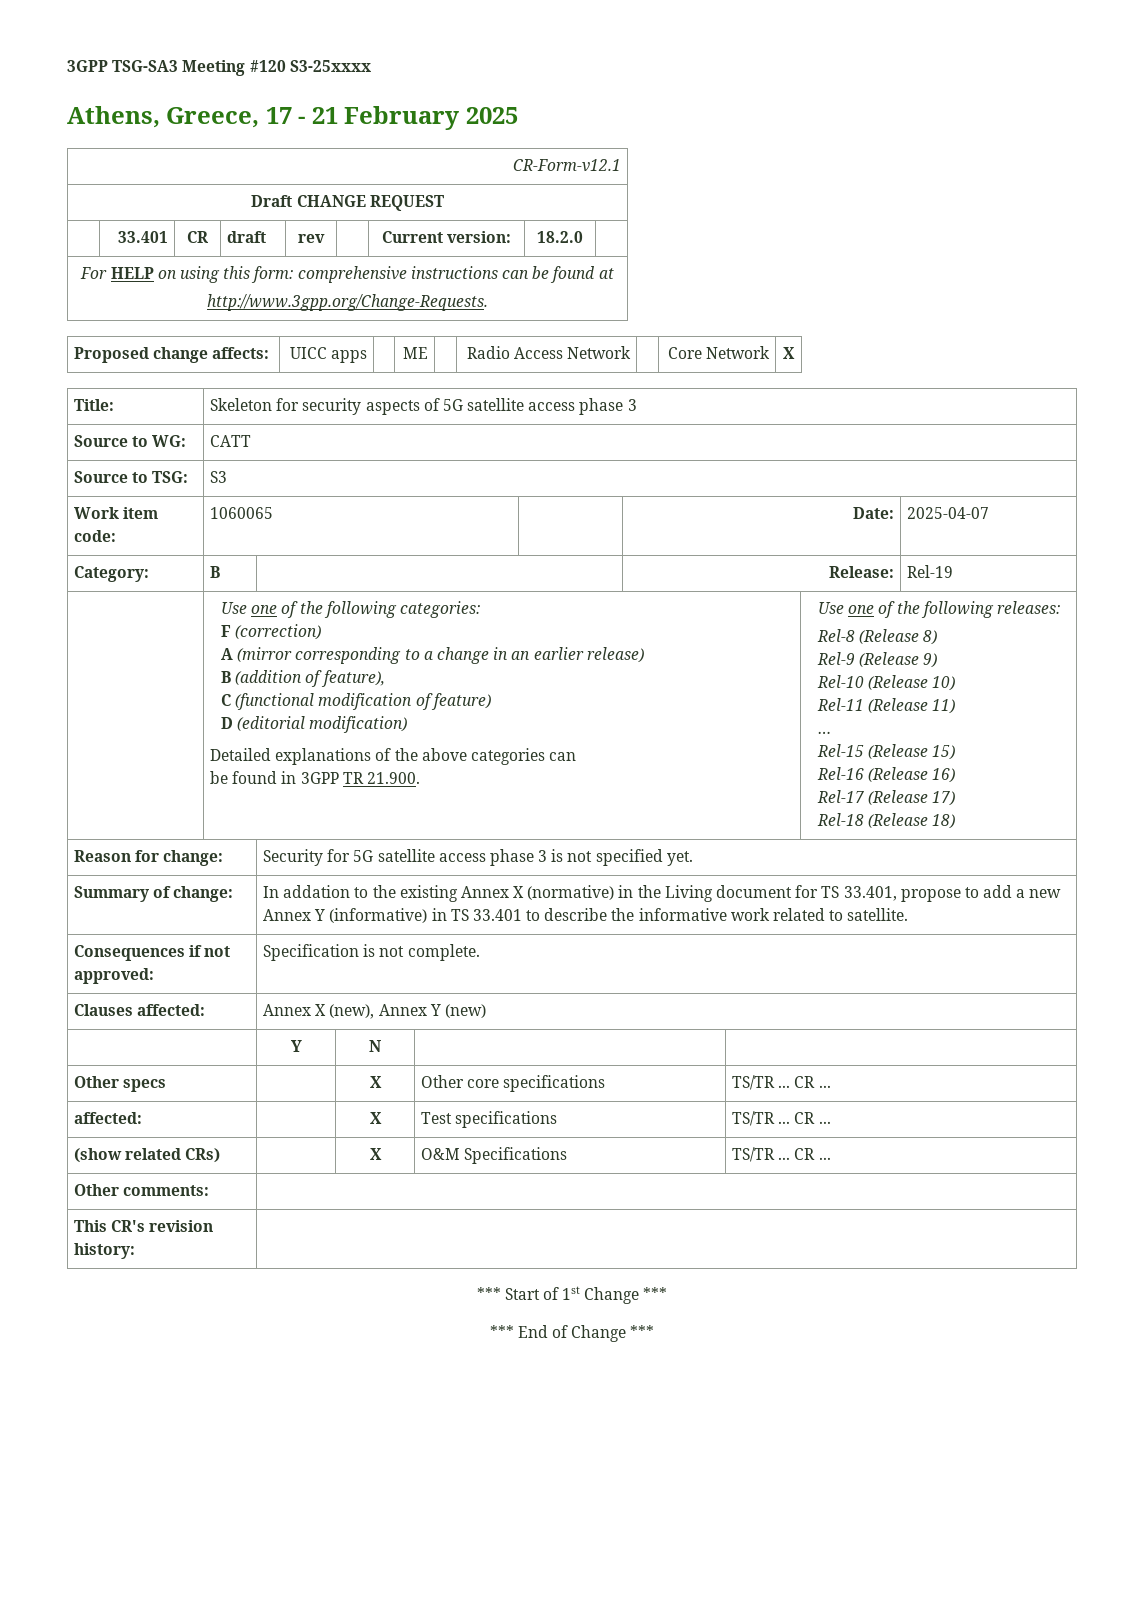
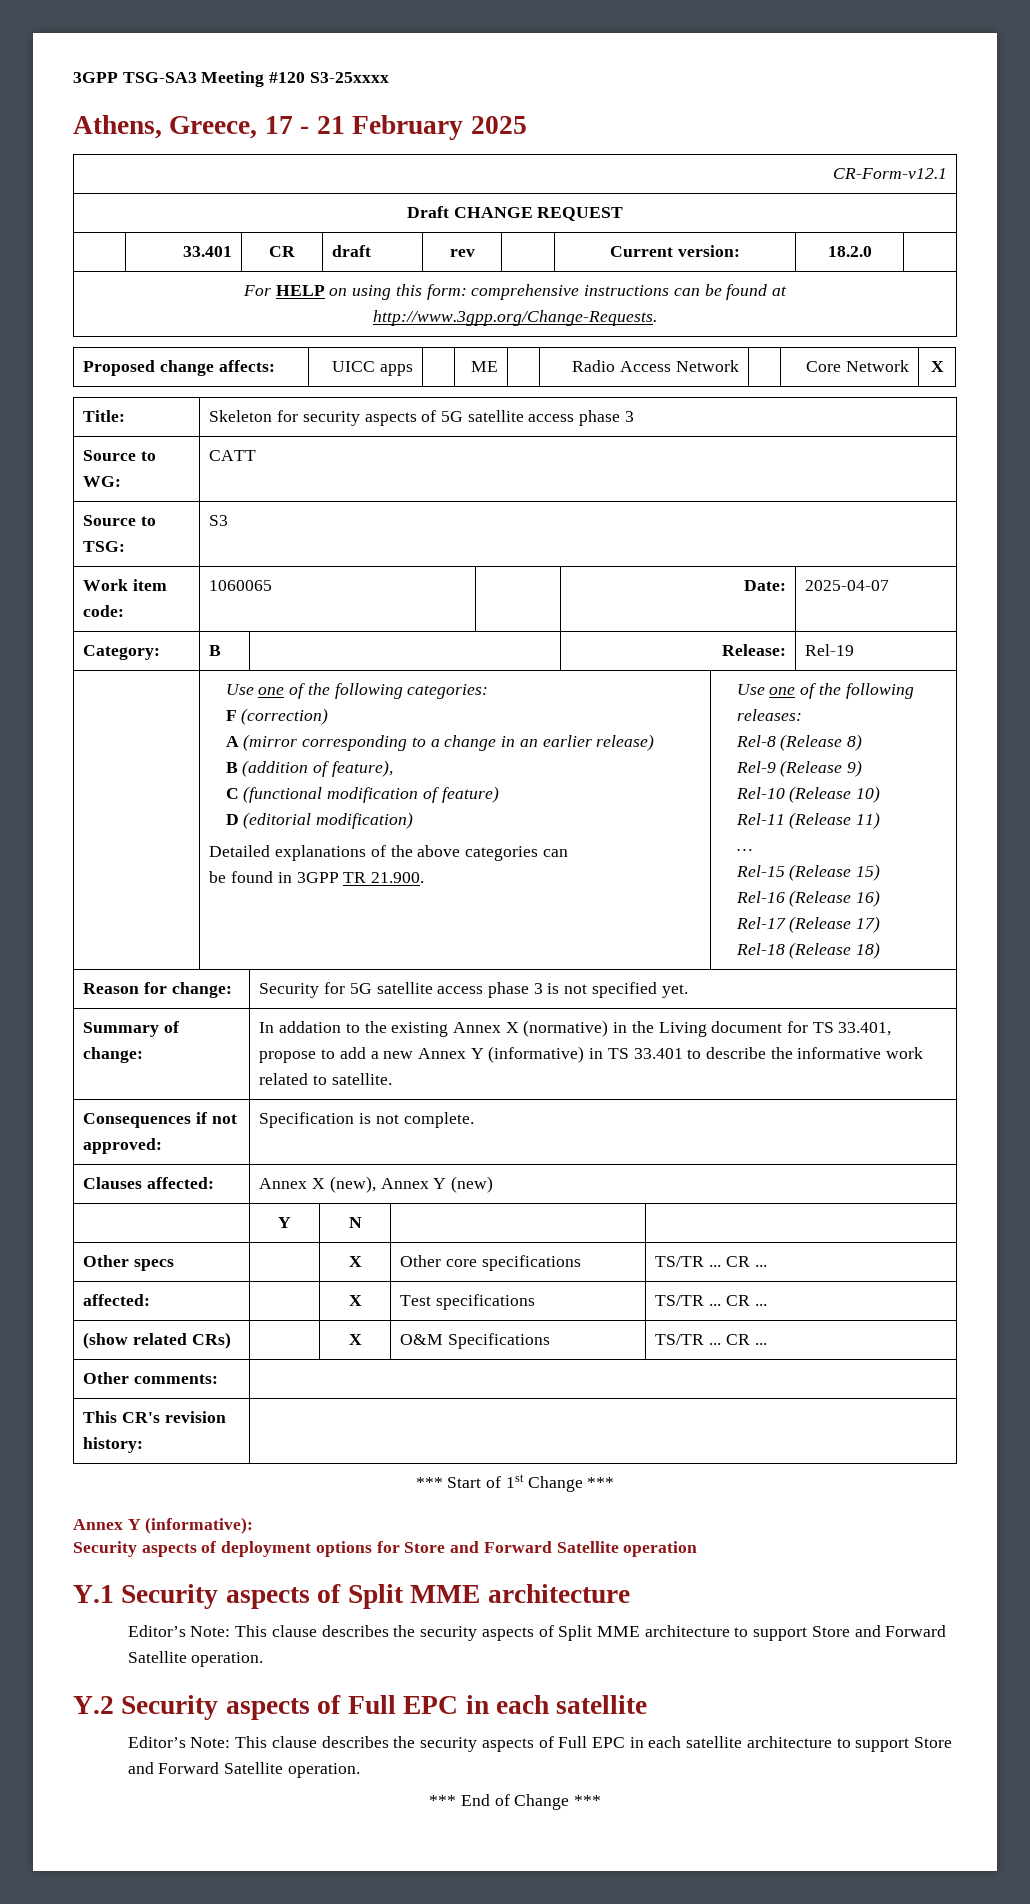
(668, 1293) none -> [73,1517,254,1534] [73,1541,698,1557] [73,1584,630,1609] [127,1625,947,1641] [127,1651,264,1667] [73,1695,648,1720] [127,1736,953,1752] [127,1762,360,1778] // Annex Y (informative): // Security aspects of deployment options for Store and Forward Satellite operation // Y.1 Security aspects of Split MME architecture // Editor’s Note: This clause describes the security aspects of Split MME architecture to support Store and Forward Satellite operation. // Y.2 Security aspects of Full EPC in each satellite // Editor’s Note: This clause describes the security aspects of Full EPC in each satellite architecture to support Store and Forward Satellite operation.

